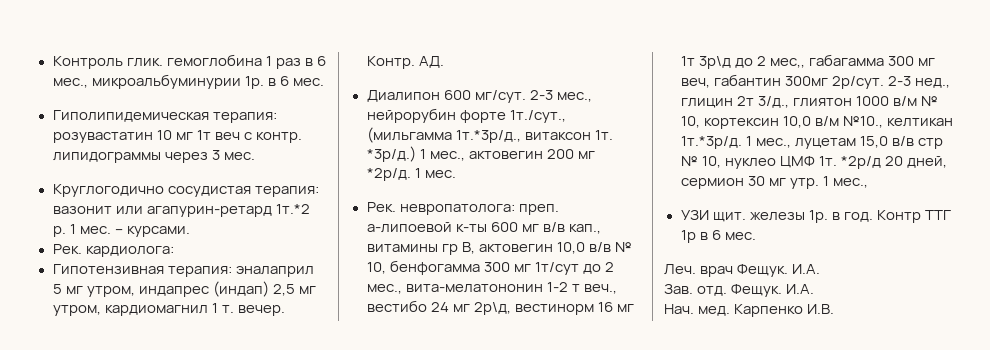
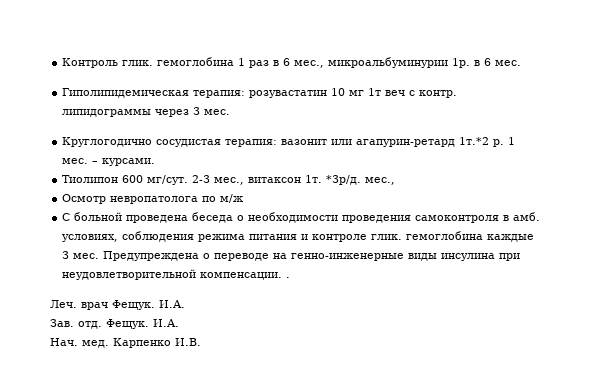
[52,244,174,257] [52,264,314,277] [52,281,316,297] [52,303,285,316] [366,56,444,69] [366,90,592,103] [366,108,566,123] [366,127,613,143] [366,146,595,162] [366,168,456,181] [366,202,559,215] [366,222,601,234] [366,242,632,255] [366,260,614,275] [366,282,617,294] [366,300,634,315] [680,54,935,69] [680,74,950,89] [680,96,938,108] [680,116,953,129] [680,136,943,149] [680,156,947,169] [680,176,868,189] [680,210,951,223] [680,230,756,243] Рек. кардиолога: // Гипотензивная терапия: эналаприл 5 мг утром, индапрес (индап) 2,5 мг утром, кардиомагнил 1 т. вечер. Контр. АД. // Диалипон 600 мг/сут. 2-3 мес., нейрорубин форте 1т./сут., (мильгамма 1т.*3р/д., витаксон 1т. *3р/д.) 1 мес., актовегин 200 мг *2р/д. 1 мес. // Рек. невропатолога: преп. а-липоевой к-ты 600 мг в/в кап., витамины гр В, актовегин 10,0 в/в № 10, бенфогамма 300 мг 1т/сут до 2 мес., вита-мелатононин 1-2 т веч., вестибо 24 мг 2р\д, вестинорм 16 мг 1т 3р\д до 2 мес,, габагамма 300 мг веч, габантин 300мг 2р/сут. 2-3 нед., глицин 2т 3/д., глиятон 1000 в/м № 10, кортексин 10,0 в/м №10., келтикан 1т.*3р/д. 1 мес., луцетам 15,0 в/в стр № 10, нуклео ЦМФ 1т. *2р/д 20 дней, сермион 30 мг утр. 1 мес., // УЗИ щит. железы 1р. в год. Контр ТТГ 1р в 6 мес. -> [62,175,396,185] [62,194,244,204] [62,212,541,223] [62,231,535,242] [62,251,521,261] [62,269,291,280] Тиолипон 600 мг/сут. 2-3 мес., витаксон 1т. *3р/д. мес., // Осмотр невропатолога по м/ж // С больной проведена беседа о необходимости проведения самоконтроля в амб. условиях, соблюдения режима питания и контроле глик. гемоглобина каждые 3 мес. Предупреждена о переводе на генно-инженерные виды инсулина при неудовлетворительной компенсации. .

